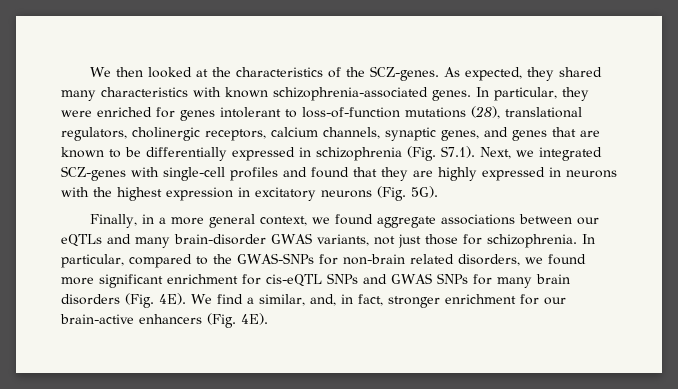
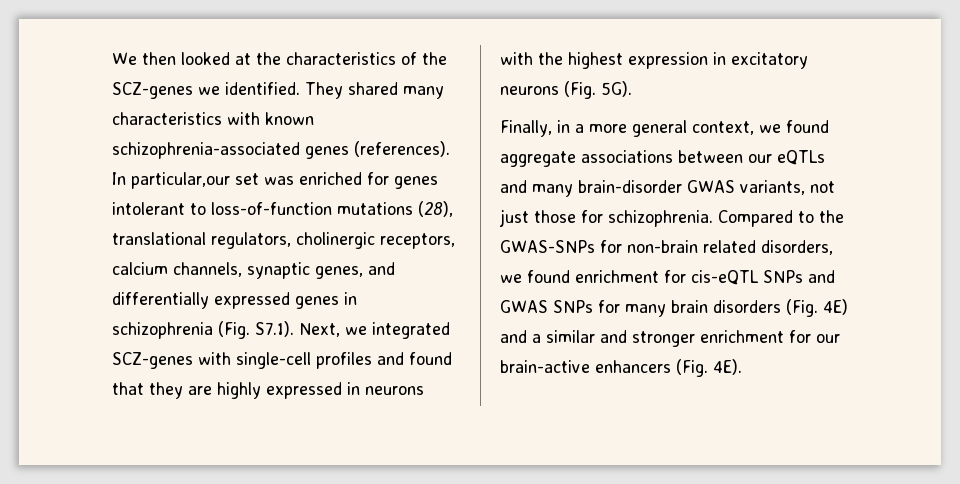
[370,66,555,81] SCZ-genes. As expected, they -> [112,82,343,99] SCZ-genes we identified. They
[432,87,589,101] [61,110,92,117] genes. In particular, they were -> [305,141,450,159] [112,172,294,189] genes (references). In particular,our set was
[512,127,600,141] [61,147,141,158] genes that are known to be -> (395, 268) none
(295, 154) none -> [295,296,339,309] genes
[581,234,595,244] [61,254,192,268] In particular, compared -> [718,210,793,227] Compared
[61,274,163,288] more significant -> (570, 276) none
[159,293,383,306] 4E). We find a similar, and, in fact, -> [822,299,848,315] [500,330,627,343] 4E) and a similar and

